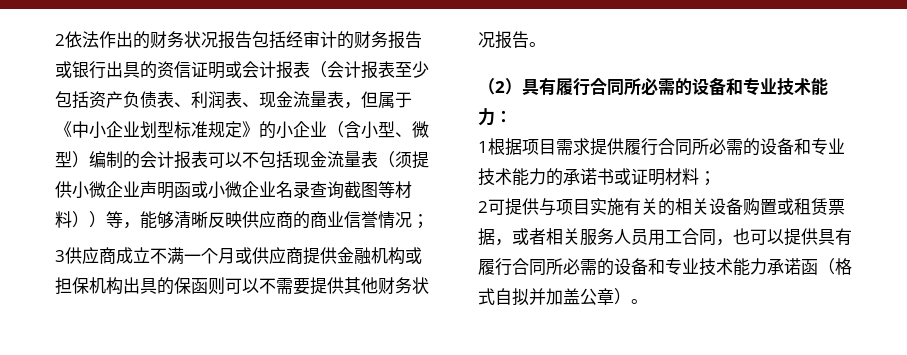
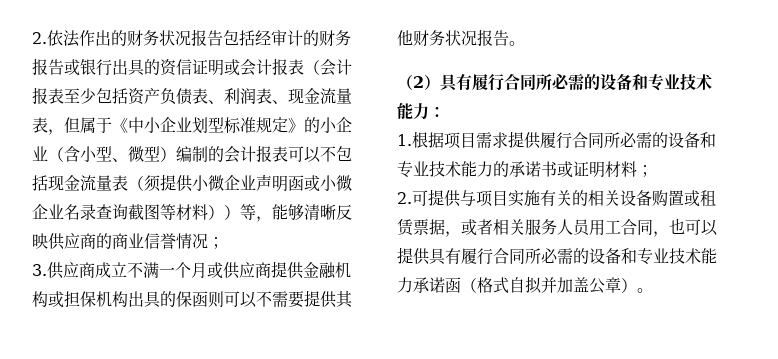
[55,34,65,46] 2 -> [32,32,47,44] 2.
[55,250,65,262] 3 -> [32,264,47,276] 3.
[478,141,488,153] 1 -> [397,134,412,146] 1.
[478,201,488,213] 2 -> [397,192,412,204] 2.

